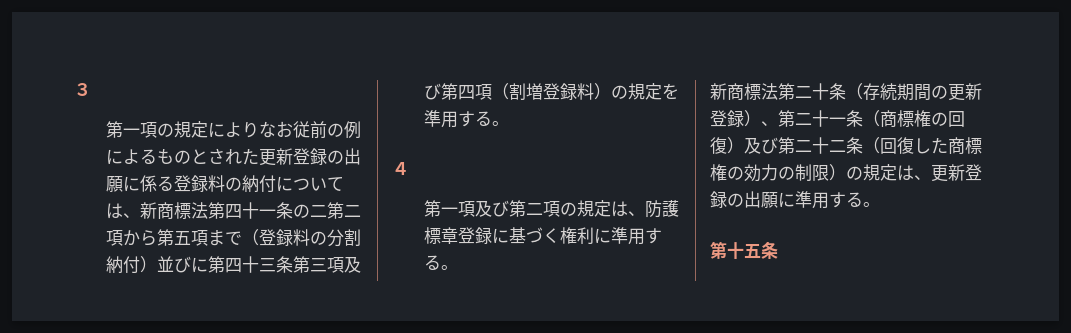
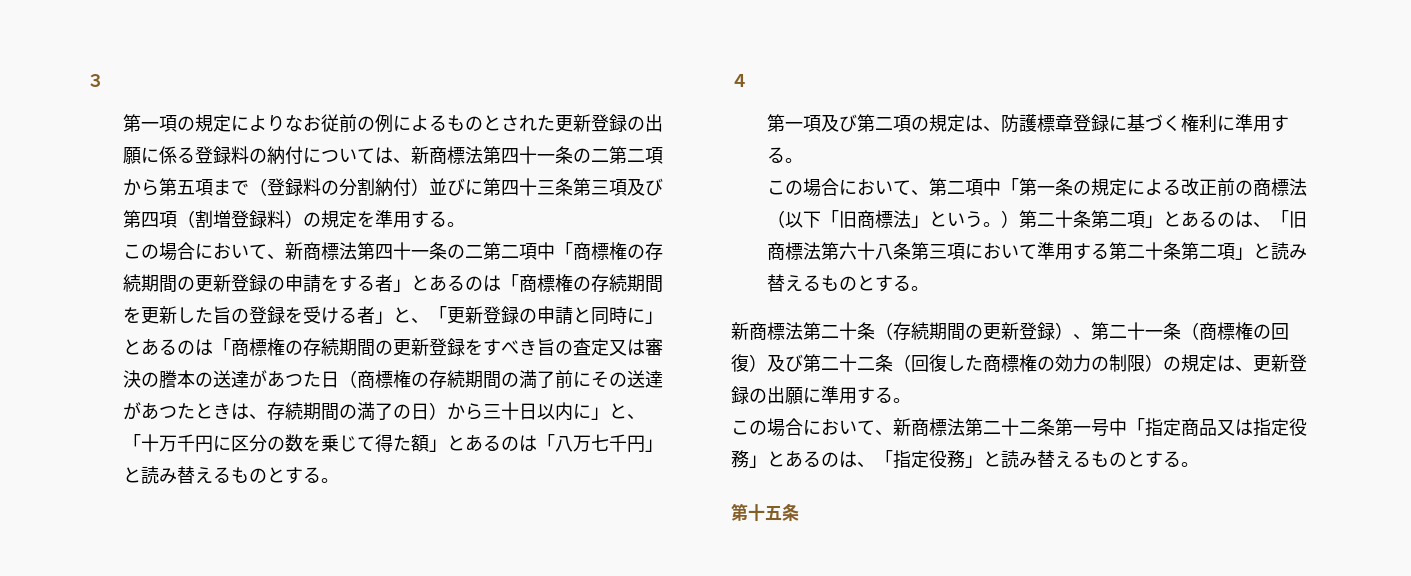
(509, 123) none -> [122,242,663,261] [122,274,663,293] [122,306,663,325] [122,338,663,357] [122,370,663,389] [122,402,645,421] [122,434,663,453] [122,466,339,484] // この場合において、新商標法第四十一条の二第二項中「商標権の存続期間の更新登録の申請をする者」とあるのは「商標権の存続期間を更新した旨の登録を受ける者」と、「更新登録の申請と同時に」とあるのは「商標権の存続期間の更新登録をすべき旨の査定又は審決の謄本の送達があつた日（商標権の存続期間の満了前にその送達があつたときは、存続期間の満了の日）から三十日以内に」と、「十万千円に区分の数を乗じて得た額」とあるのは「八万七千円」と読み替えるものとする。
(458, 267) none -> [766,178,1307,197] [766,210,1307,228] [766,242,1307,260] [766,274,929,292] // この場合において、第二項中「第一条の規定による改正前の商標法（以下「旧商標法」という。）第二十条第二項」とあるのは、「旧商標法第六十八条第三項において準用する第二十条第二項」と読み替えるものとする。
(880, 204) none -> [731,418,1307,437] [731,450,1199,469] // この場合において、新商標法第二十二条第一号中「指定商品又は指定役務」とあるのは、「指定役務」と読み替えるものとする。

